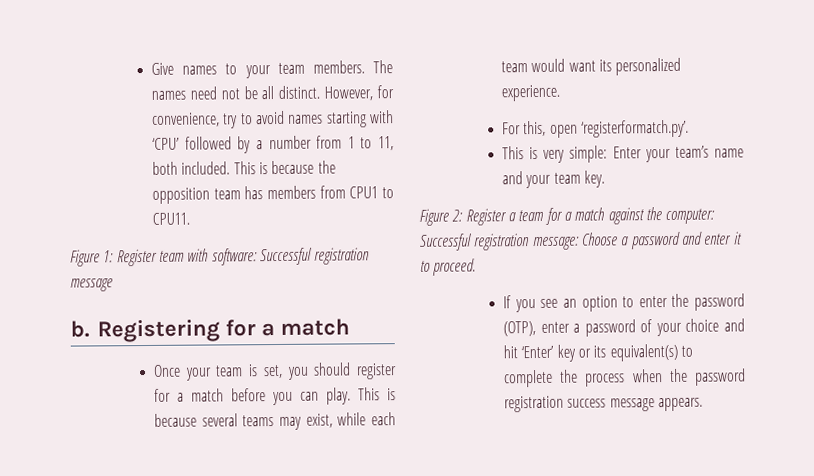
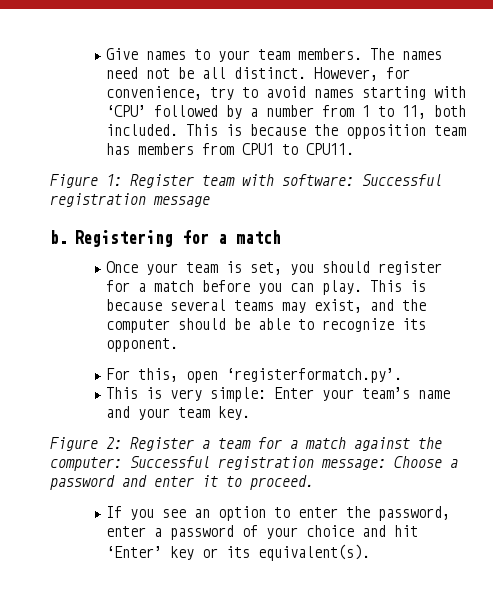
[337,412,396,426] [501,57,682,76] [501,84,561,102] while each team would want its personalized experience. -> [370,299,427,311] [106,318,427,333] [106,338,179,352] and the computer should be able to recognize its opponent.
[694,293,745,311] [503,321,537,337] password (OTP), -> [378,506,451,521] password,
[609,343,693,362] [504,368,746,388] [504,395,703,413] equivalent(s) to complete the process when the password registration success message appears. -> [258,544,371,561] equivalent(s).

